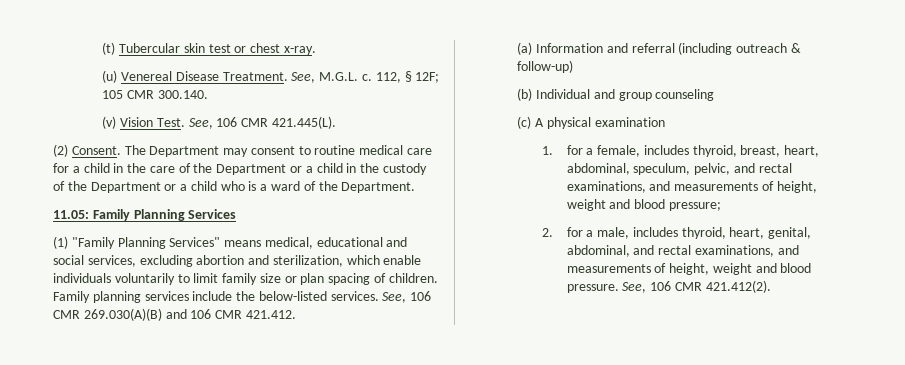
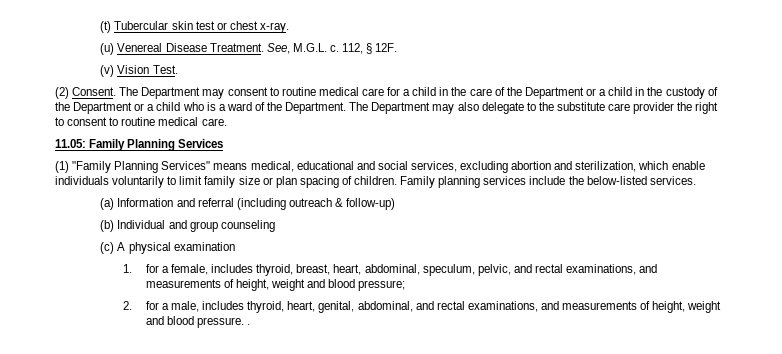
[415,72,440,83] [102,90,208,99] 12F; 105 CMR 300.140. -> [375,43,398,52] 12F.
[188,116,336,129] See, 106 CMR 421.445(L). -> (178, 69) none
(416, 187) none -> [349,102,719,114] [55,117,227,126] The Department may also delegate to the substitute care provider the right to consent to routine medical care.
[382,291,432,303] [53,308,296,321] See, 106 CMR 269.030(A)(B) and 106 CMR 421.412. -> (696, 180) none
[622,280,771,293] See, 106 CMR 421.412(2). -> [247,324,251,325] .

